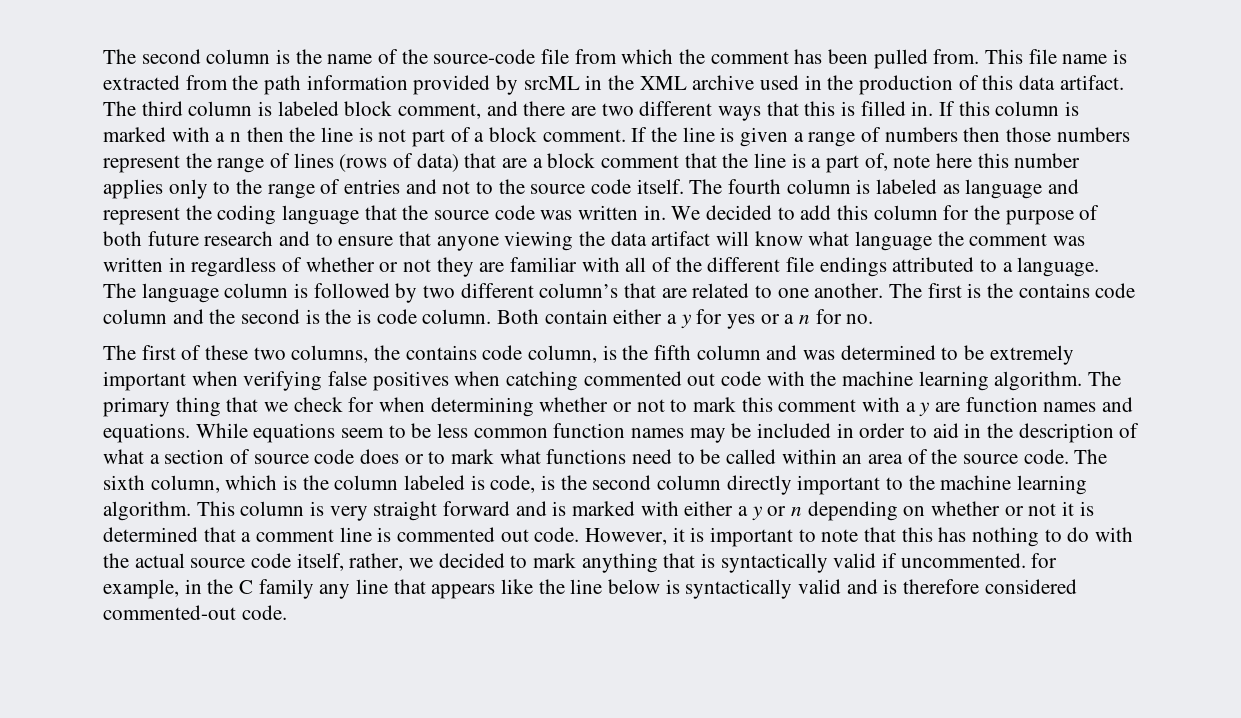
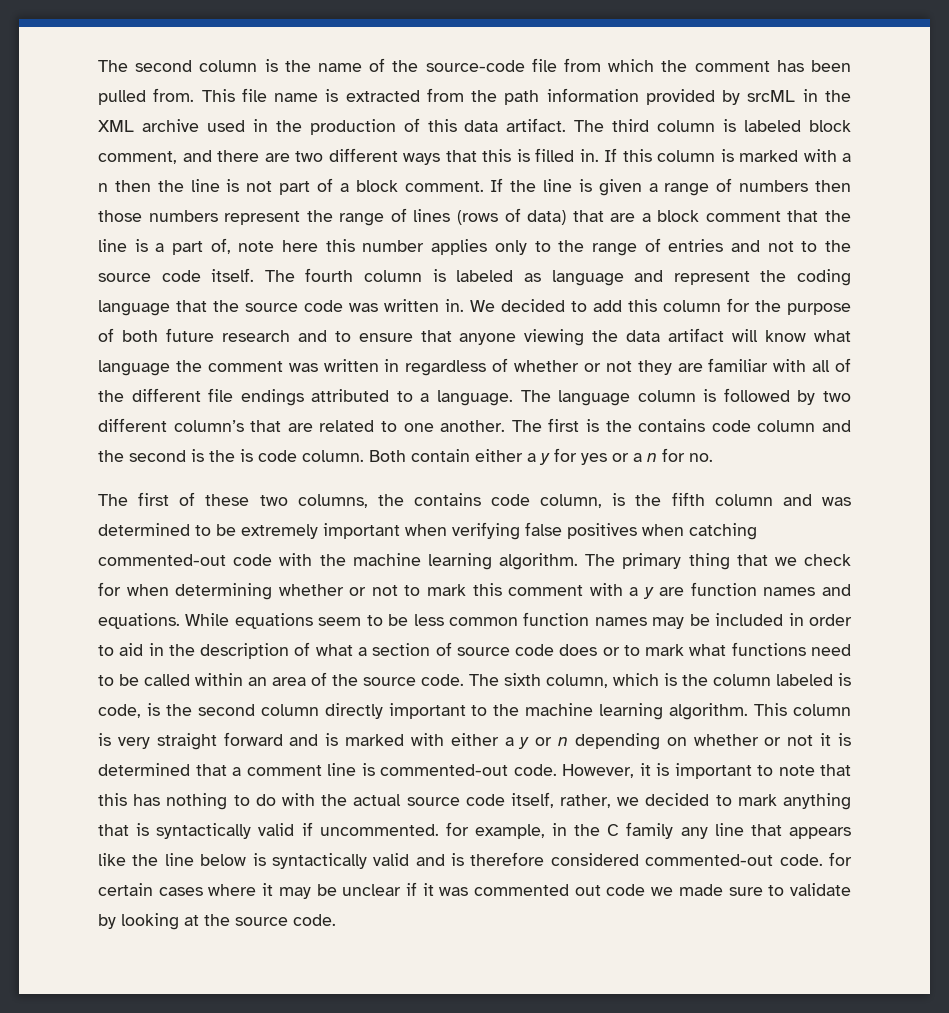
[583,371,716,386] commented out -> [98,554,226,566] commented-out
[397,527,529,542] commented out -> [380,764,508,776] commented-out
(287, 612) none -> [828,852,852,866] [98,882,852,899] [98,913,336,930] for certain cases where it may be unclear if it was commented out code we made sure to validate by looking at the source code.

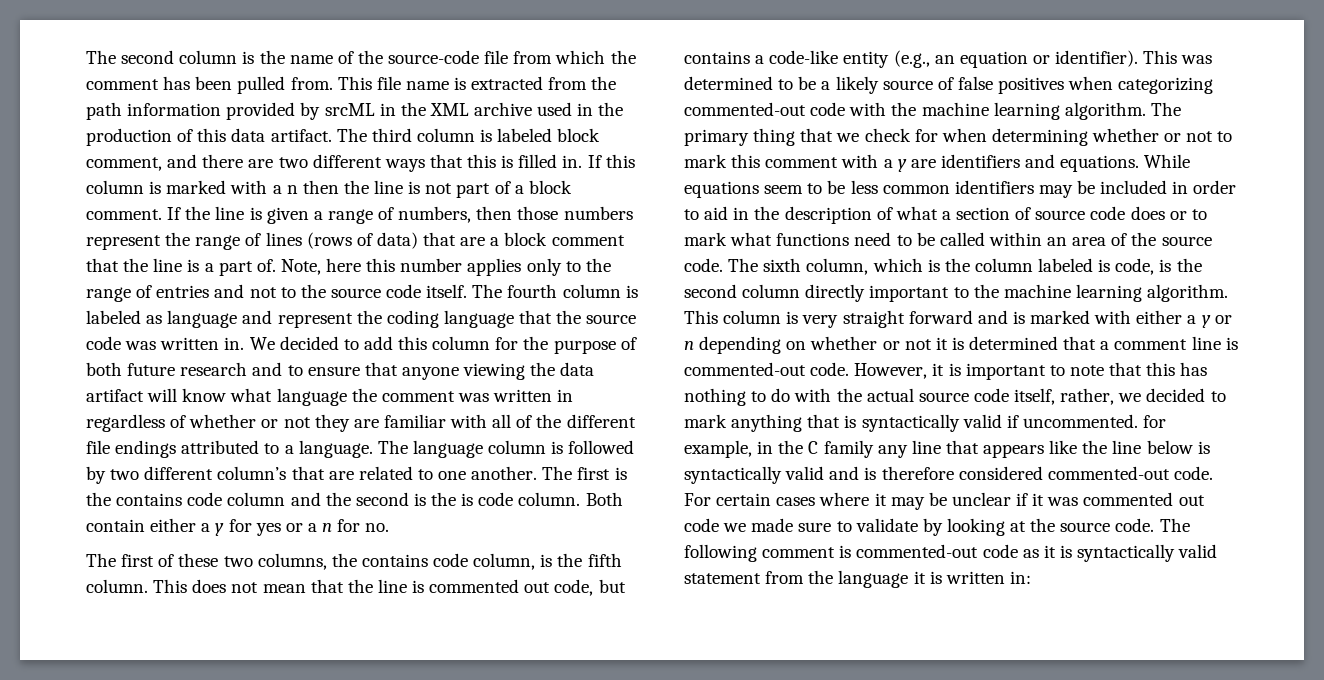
[739,180,809,192] numbers -> [398,206,472,223] numbers,
[210,238,275,254] of, note -> [256,259,321,275] of. Note,
[714,494,851,506] [98,522,520,540] column and was determined to be extremely important when verifying -> [86,579,626,596] [684,50,1213,68] [684,76,954,94] column. This does not mean that the line is commented out code, but contains a code-like entity (e.g., an equation or identifier). This was determined to be a likely source of
[689,523,757,540] catching -> [1118,77,1214,94] categorizing
[690,582,816,596] function names -> [940,154,1020,168] identifiers
[523,612,647,626] function names -> [954,180,1034,194] identifiers
[828,852,852,866] for -> [684,493,711,506] For
(336, 920) none -> [1159,518,1190,532] [684,544,1218,562] [684,570,1031,588] The following comment is commented-out code as it is syntactically valid statement from the language it is written in:

